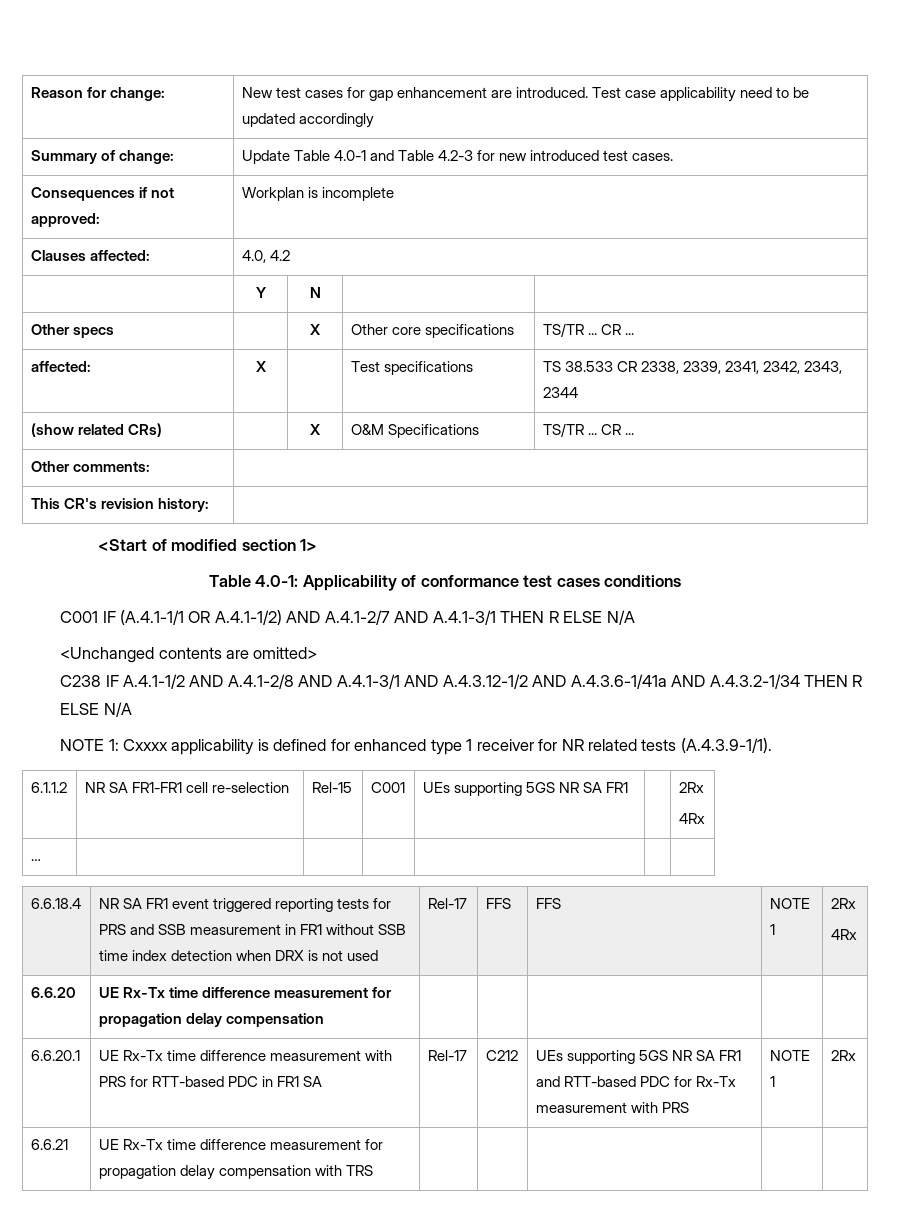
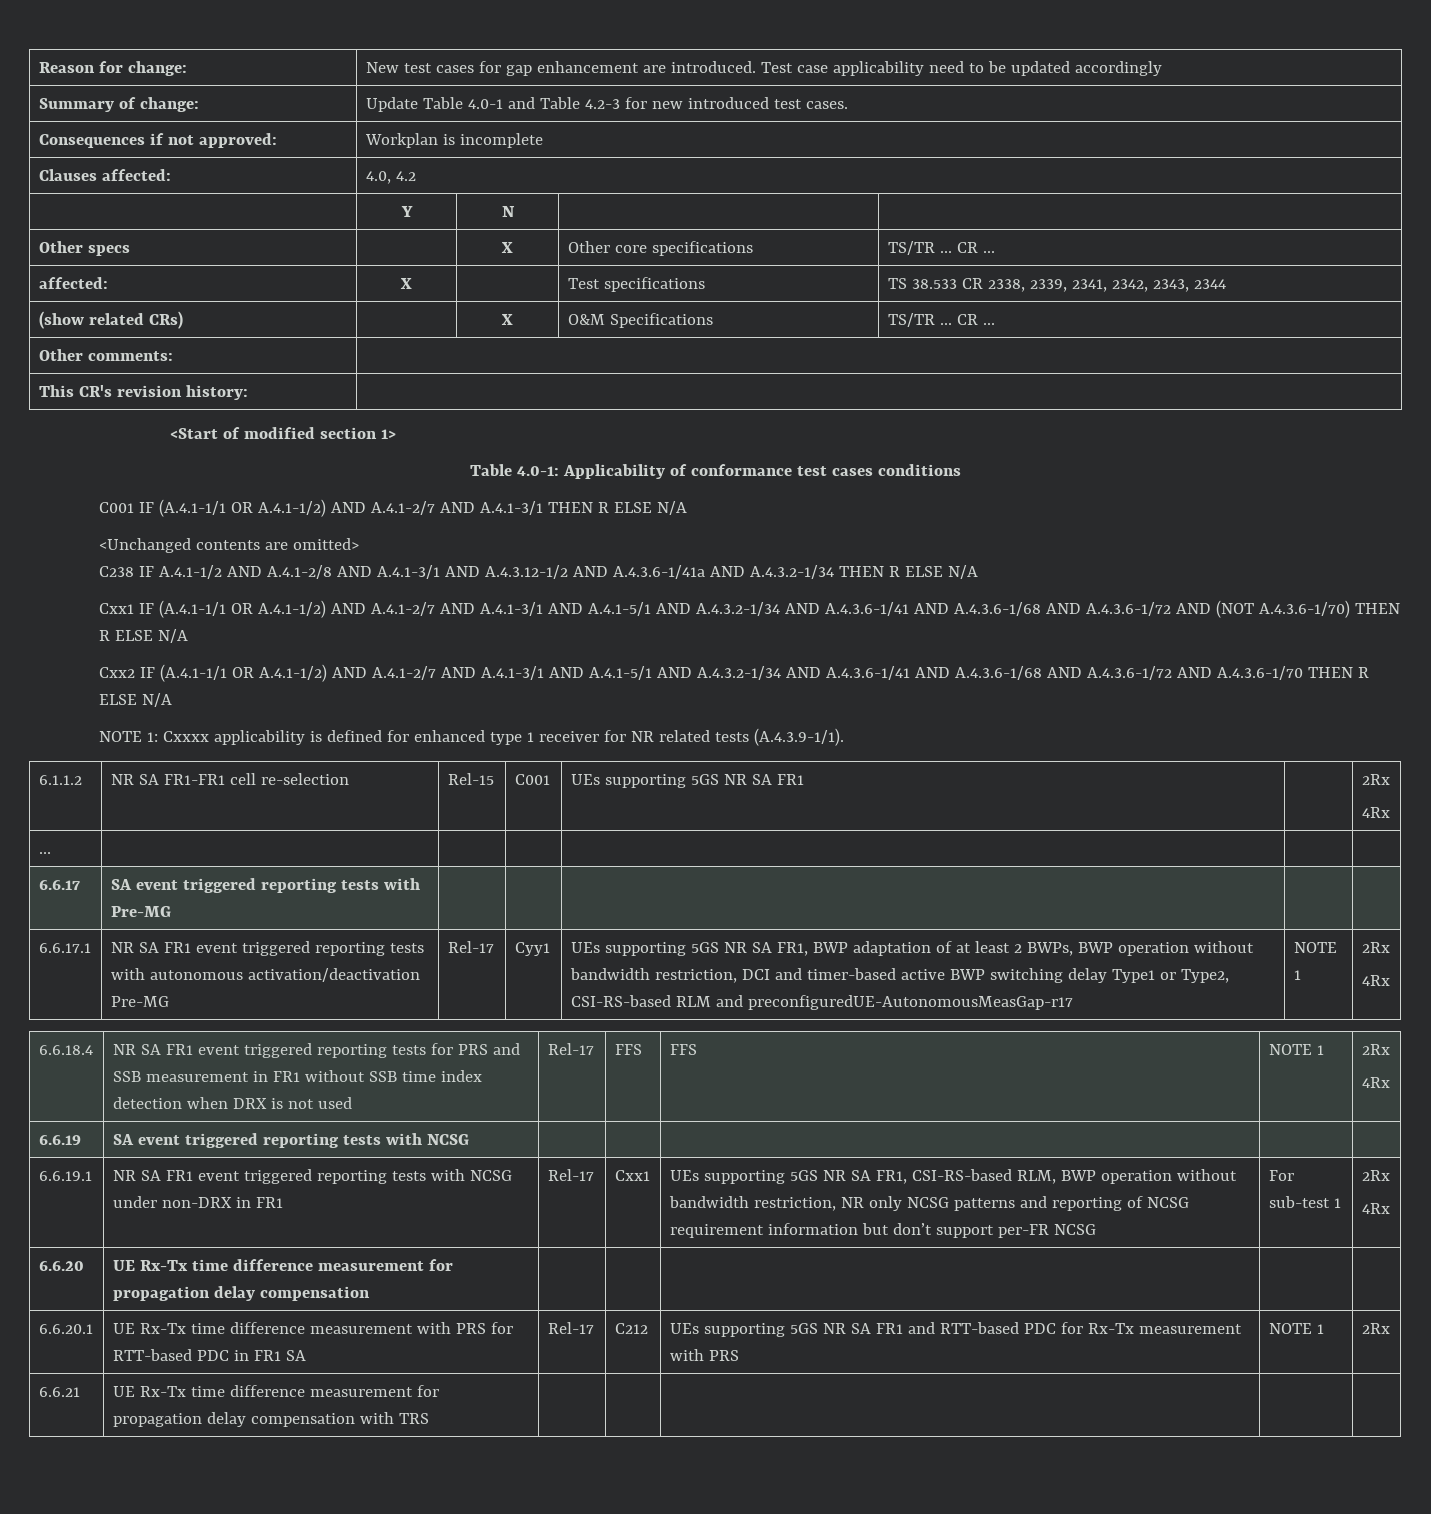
(132, 709) none -> [99,600,1401,618] [99,629,189,643] [99,664,1370,682] [99,693,173,707] // Cxx1 IF (A.4.1-1/1 OR A.4.1-1/2) AND A.4.1-2/7 AND A.4.1-3/1 AND A.4.1-5/1 AND A.4.3.2-1/34 AND A.4.3.6-1/41 AND A.4.3.6-1/68 AND A.4.3.6-1/72 AND (NOT A.4.3.6-1/70) THEN R ELSE N/A // Cxx2 IF (A.4.1-1/1 OR A.4.1-1/2) AND A.4.1-2/7 AND A.4.1-3/1 AND A.4.1-5/1 AND A.4.3.2-1/34 AND A.4.3.6-1/41 AND A.4.3.6-1/68 AND A.4.3.6-1/72 AND A.4.3.6-1/70 THEN R ELSE N/A
(41, 860) none -> [38,880,80,890] [110,878,420,893] [110,906,171,917] [38,943,91,953] [110,941,424,956] [110,968,420,982] [110,996,169,1007] [447,941,494,953] [514,942,550,956] [570,941,1254,956] [569,968,1229,983] [570,995,1073,1010] [1293,942,1337,953] [1293,970,1301,980] [1361,942,1390,953] [1361,975,1390,986] // 6.6.17 | SA event triggered reporting tests with Pre-MG | | | | | // 6.6.17.1 | NR SA FR1 event triggered reporting tests with autonomous activation/deactivation Pre-MG | Rel-17 | Cyy1 | UEs supporting 5GS NR SA FR1, BWP adaptation of at least 2 BWPs, BWP operation without bandwidth restriction, DCI and timer-based active BWP switching delay Type1 or Type2, CSI-RS-based RLM and preconfiguredUE-AutonomousMeasGap-r17 | NOTE 1 | 2Rx // 4Rx
(857, 934) none -> [38,1135,81,1145] [112,1133,469,1148] [38,1171,92,1181] [112,1169,512,1184] [112,1196,283,1208] [547,1169,594,1181] [614,1170,650,1181] [669,1169,1237,1184] [668,1196,1189,1211] [669,1223,1096,1238] [1268,1170,1294,1181] [1268,1196,1341,1208] [1361,1170,1390,1181] [1361,1203,1390,1214] // 6.6.19 | SA event triggered reporting tests with NCSG | | | | | // 6.6.19.1 | NR SA FR1 event triggered reporting tests with NCSG under non-DRX in FR1 | Rel-17 | Cxx1 | UEs supporting 5GS NR SA FR1, CSI-RS-based RLM, BWP operation without bandwidth restriction, NR only NCSG patterns and reporting of NCSG requirement information but don’t support per-FR NCSG | For sub-test 1 | 2Rx // 4Rx

